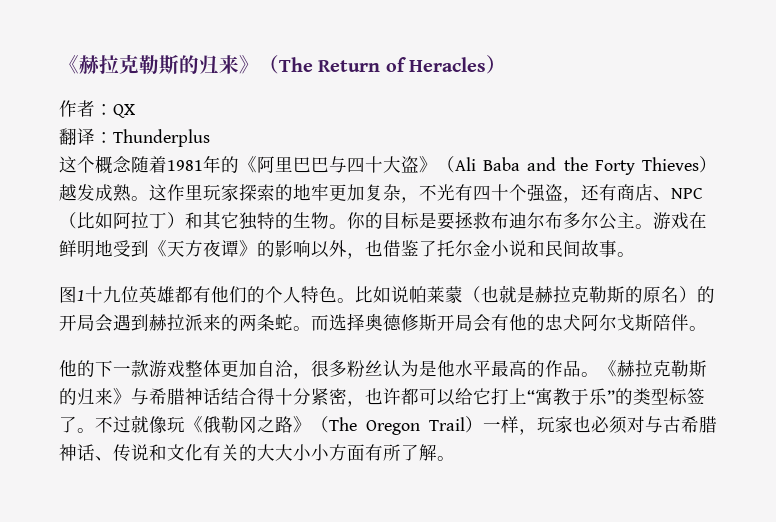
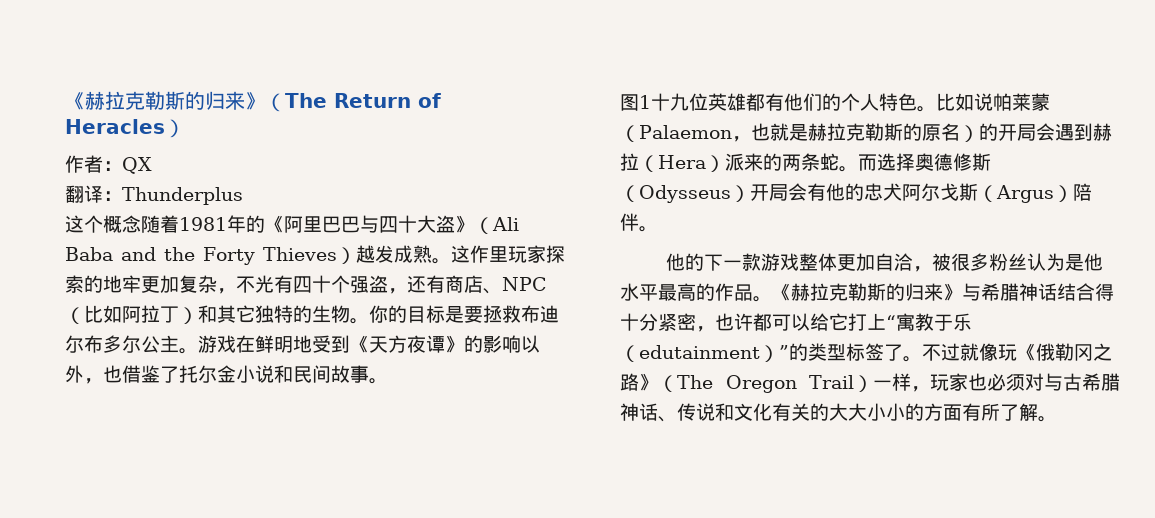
(481, 294) none -> [639,125,751,142] Palaemon，
(185, 322) none -> [639,155,725,172] （Hera）
(437, 322) none -> [620,185,750,203] （Odysseus）
(653, 322) none -> [978,185,1073,203] （Argus）
(311, 376) none -> [932,253,952,271] 被
(607, 396) none -> [620,345,779,362] （edutainment）
(329, 452) none -> [905,403,924,421] 的

